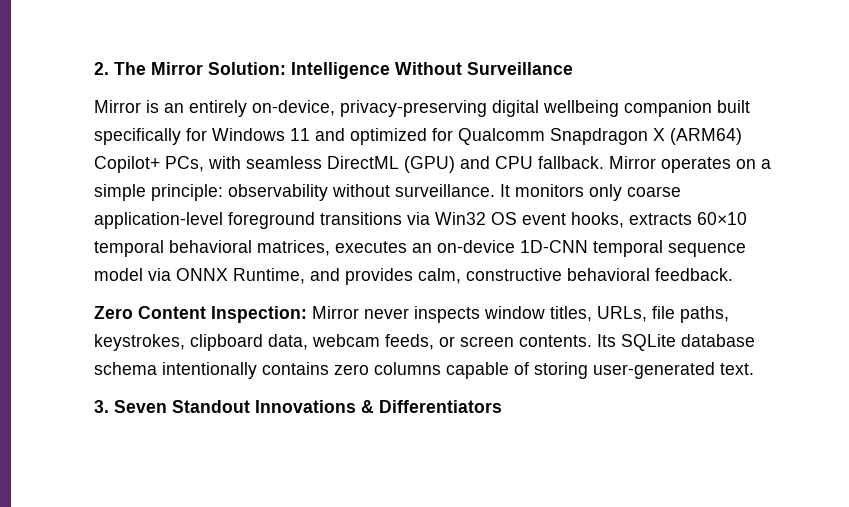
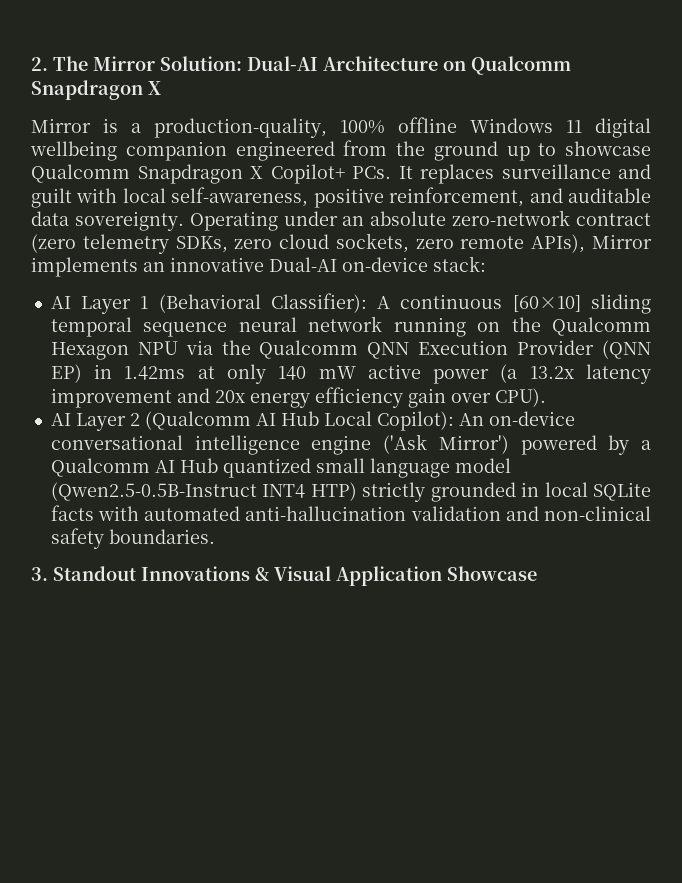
[291,62,573,79] [94,100,750,117] [94,128,742,145] [94,156,771,173] [94,184,681,201] [94,212,747,229] [94,240,746,257] [94,268,733,285] [94,306,729,323] [94,334,755,351] [94,362,754,379] Intelligence Without Surveillance // Mirror is an entirely on-device, privacy-preserving digital wellbeing companion built specifically for Windows 11 and optimized for Qualcomm Snapdragon X (ARM64) Copilot+ PCs, with seamless DirectML (GPU) and CPU fallback. Mirror operates on a simple principle: observability without surveillance. It monitors only coarse application-level foreground transitions via Win32 OS event hooks, extracts 60×10 temporal behavioral matrices, executes an on-device 1D-CNN temporal sequence model via ONNX Runtime, and provides calm, constructive behavioral feedback. // Zero Content Inspection: Mirror never inspects window titles, URLs, file paths, keystrokes, clipboard data, webcam feeds, or screen contents. Its SQLite database schema intentionally contains zero columns capable of storing user-generated text. -> [247,56,571,75] [31,80,161,100] [31,117,651,138] [30,140,651,161] [31,164,651,184] [31,187,652,208] [31,210,651,231] [31,233,652,254] [31,256,486,277] [50,293,651,314] [50,316,651,337] [50,340,651,360] [50,364,652,384] [50,387,546,408] [50,411,575,431] [50,434,651,455] [50,458,511,478] [50,482,652,502] [50,505,651,521] [50,528,215,549] Dual-AI Architecture on Qualcomm Snapdragon X // Mirror is a production-quality, 100% offline Windows 11 digital wellbeing companion engineered from the ground up to showcase Qualcomm Snapdragon X Copilot+ PCs. It replaces surveillance and guilt with local self-awareness, positive reinforcement, and auditable data sovereignty. Operating under an absolute zero-network contract (zero telemetry SDKs, zero cloud sockets, zero remote APIs), Mirror implements an innovative Dual-AI on-device stack: // AI Layer 1 (Behavioral Classifier): A continuous [60×10] sliding temporal sequence neural network running on the Qualcomm Hexagon NPU via the Qualcomm QNN Execution Provider (QNN EP) in 1.42ms at only 140 mW active power (a 13.2x latency improvement and 20x energy efficiency gain over CPU). // AI Layer 2 (Qualcomm AI Hub Local Copilot): An on-device conversational intelligence engine ('Ask Mirror') powered by a Qualcomm AI Hub quantized small language model (Qwen2.5-0.5B-Instruct INT4 HTP) strictly grounded in local SQLite facts with automated anti-hallucination validation and non-clinical safety boundaries.
[114,400,167,413] Seven -> (48, 574) none
[379,400,502,413] Differentiators -> [274,566,537,586] Visual Application Showcase

